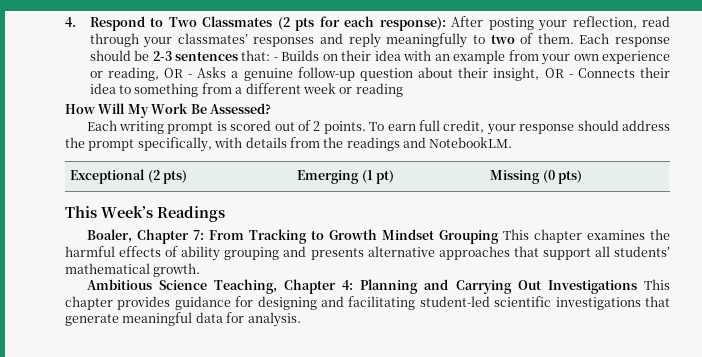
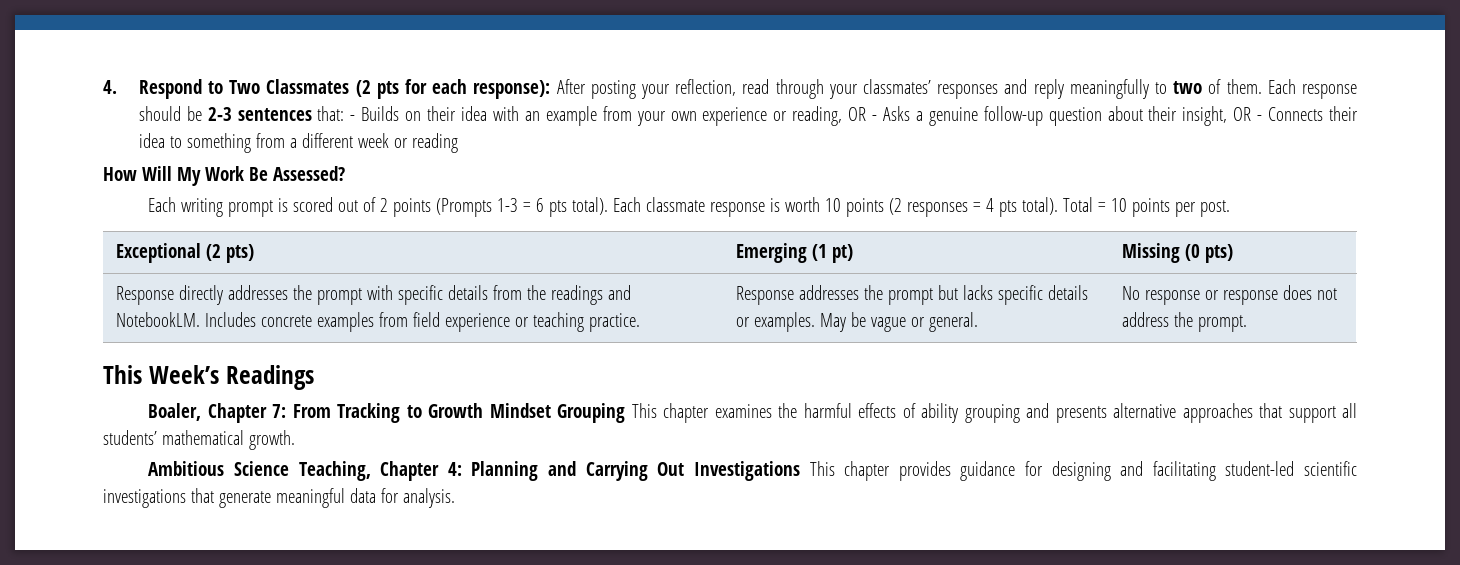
[323,120,671,135] [65,137,513,152] points. To earn full credit, your response should address the prompt specifically, with details from the readings and NotebookLM. -> [393,197,1231,217] points (Prompts 1-3 = 6 pts total). Each classmate response is worth 10 points (2 responses = 4 pts total). Total = 10 points per post.
(583, 177) none -> [116,285,632,305] [116,312,641,332] [736,285,1089,305] [736,312,979,332] [1122,285,1338,305] [1122,312,1248,332] // Response directly addresses the prompt with specific details from the readings and NotebookLM. Includes concrete examples from field experience or teaching practice. | Response addresses the prompt but lacks specific details or examples. May be vague or general. | No response or response does not address the prompt.

